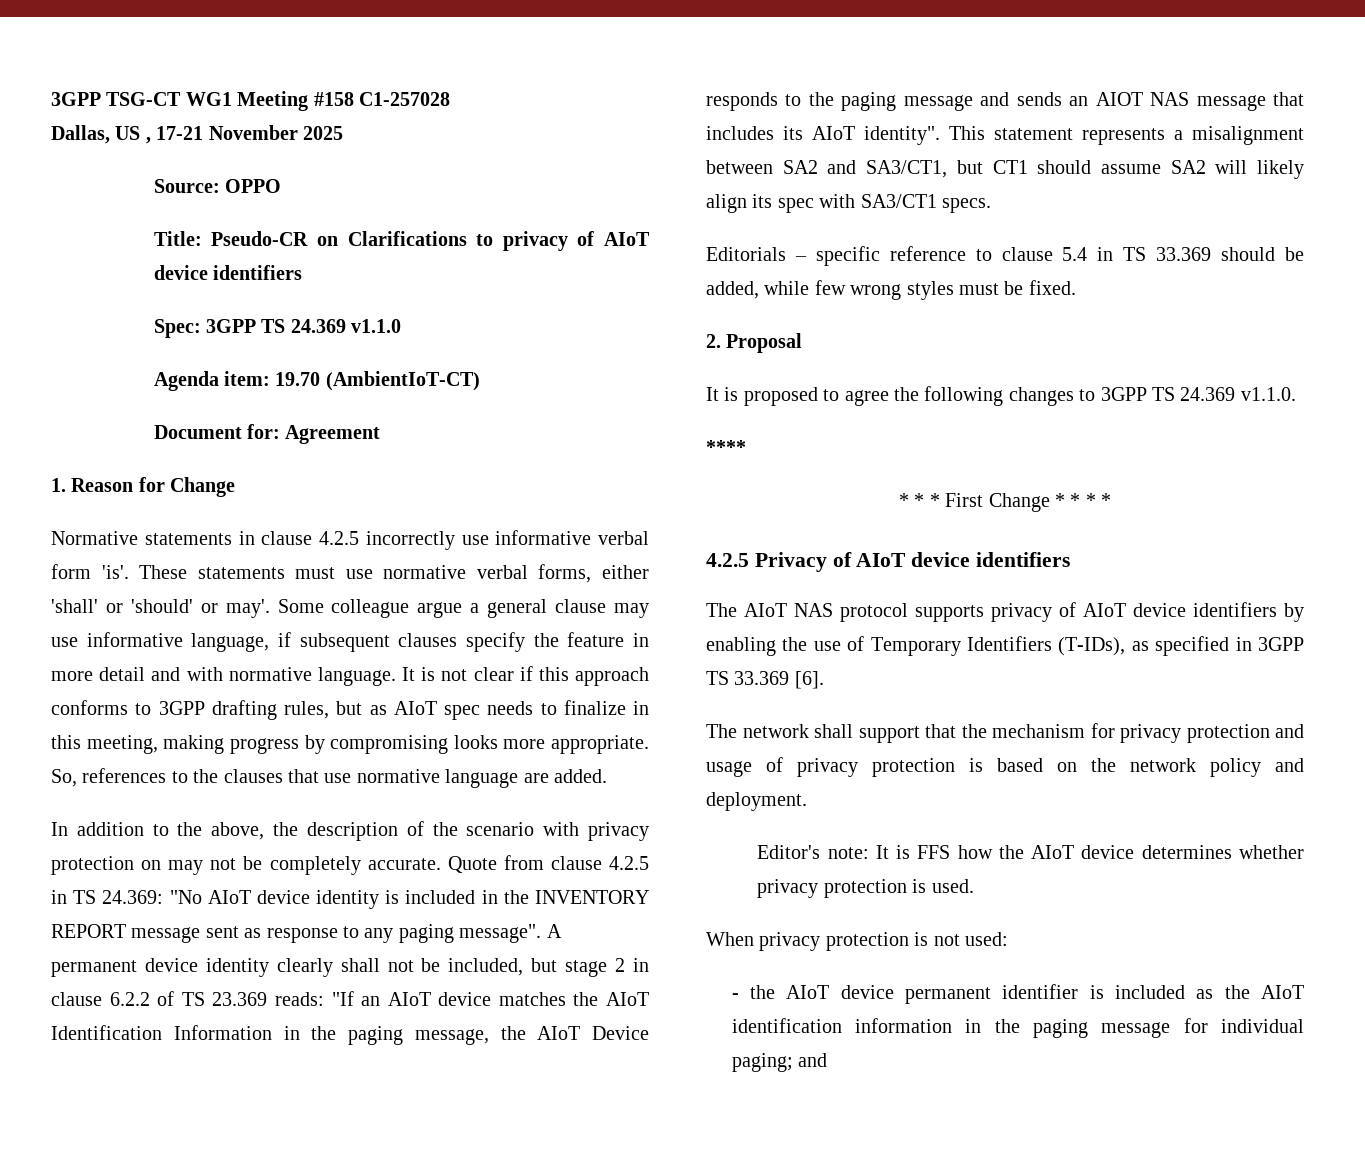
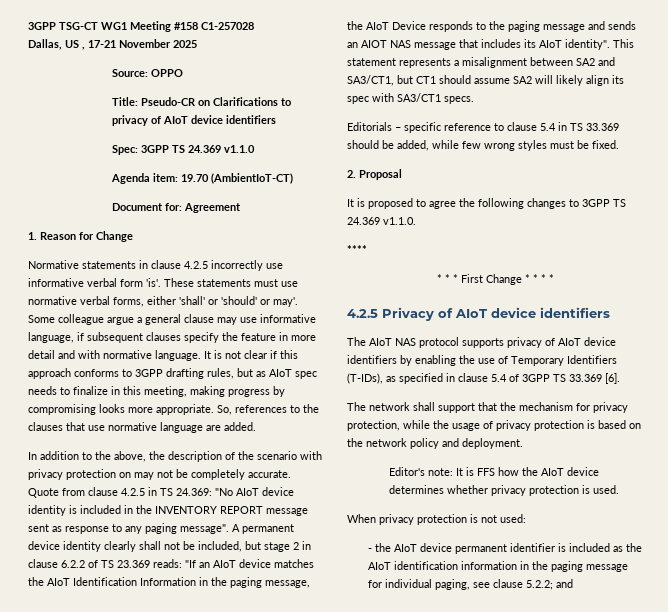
(1252, 644) none -> [458,373,519,382] clause 5.4 of
[1186,724,1304,743] protection and -> [347,420,449,431] protection, while the
[731,1053,793,1072] paging; -> [434,579,553,590] paging, see clause 5.2.2;

